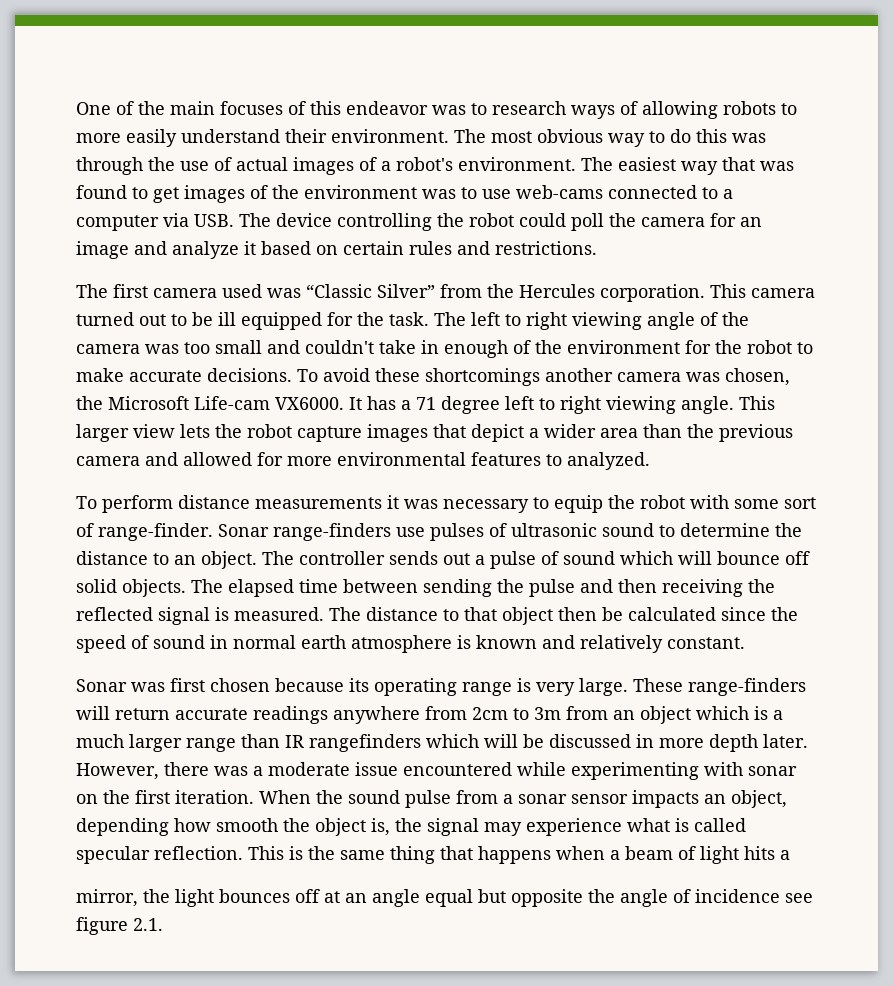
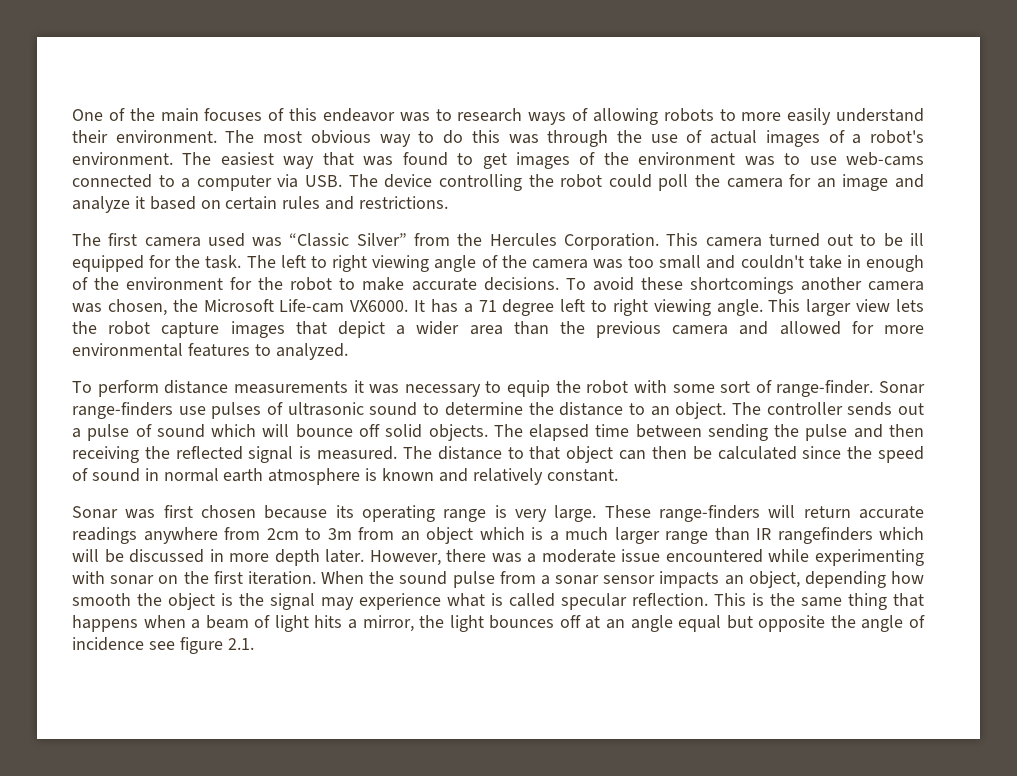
[600,284,705,302] corporation. -> [563,233,659,250] Corporation.
(553, 616) none -> [619,450,647,460] can
[371,818,390,836] is, -> [221,593,233,606] is
(790, 855) // -> (357, 624) none

